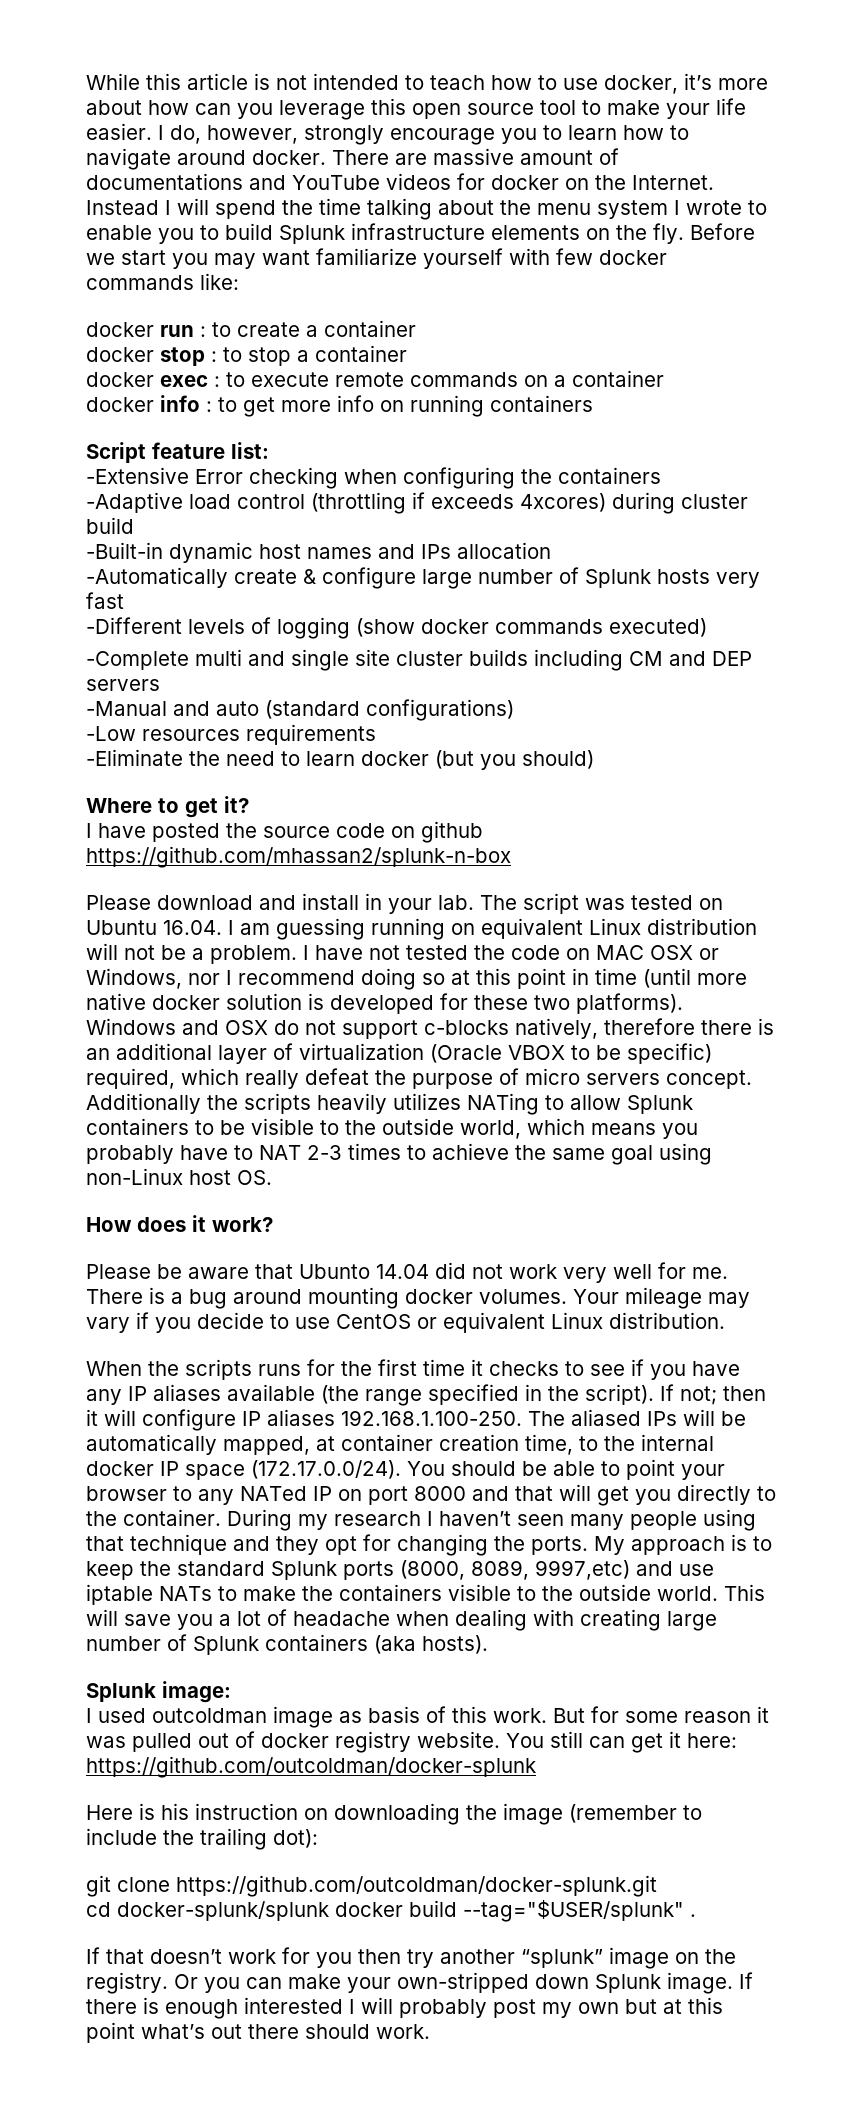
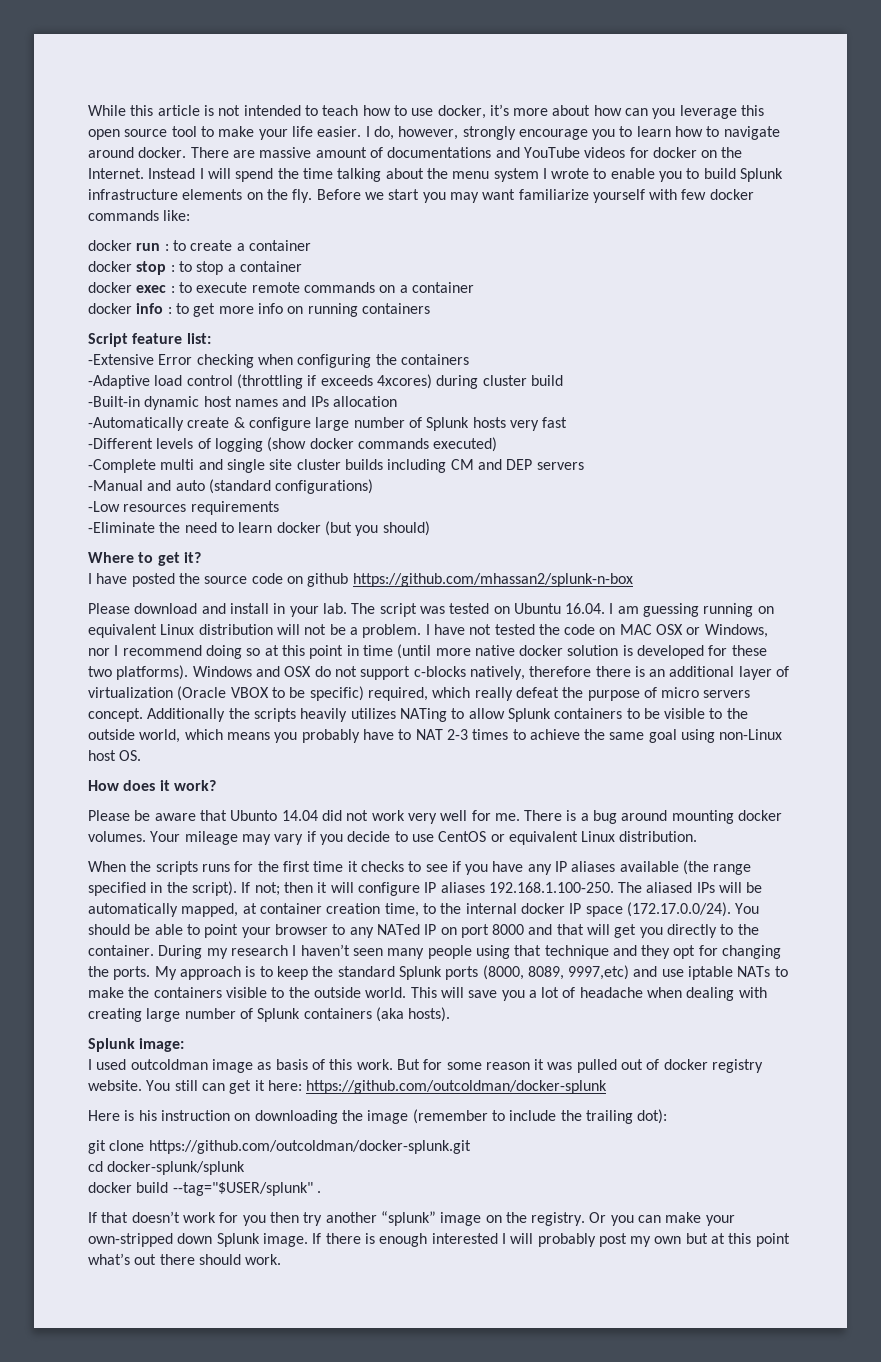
(329, 1911) none -> (246, 1168) //

